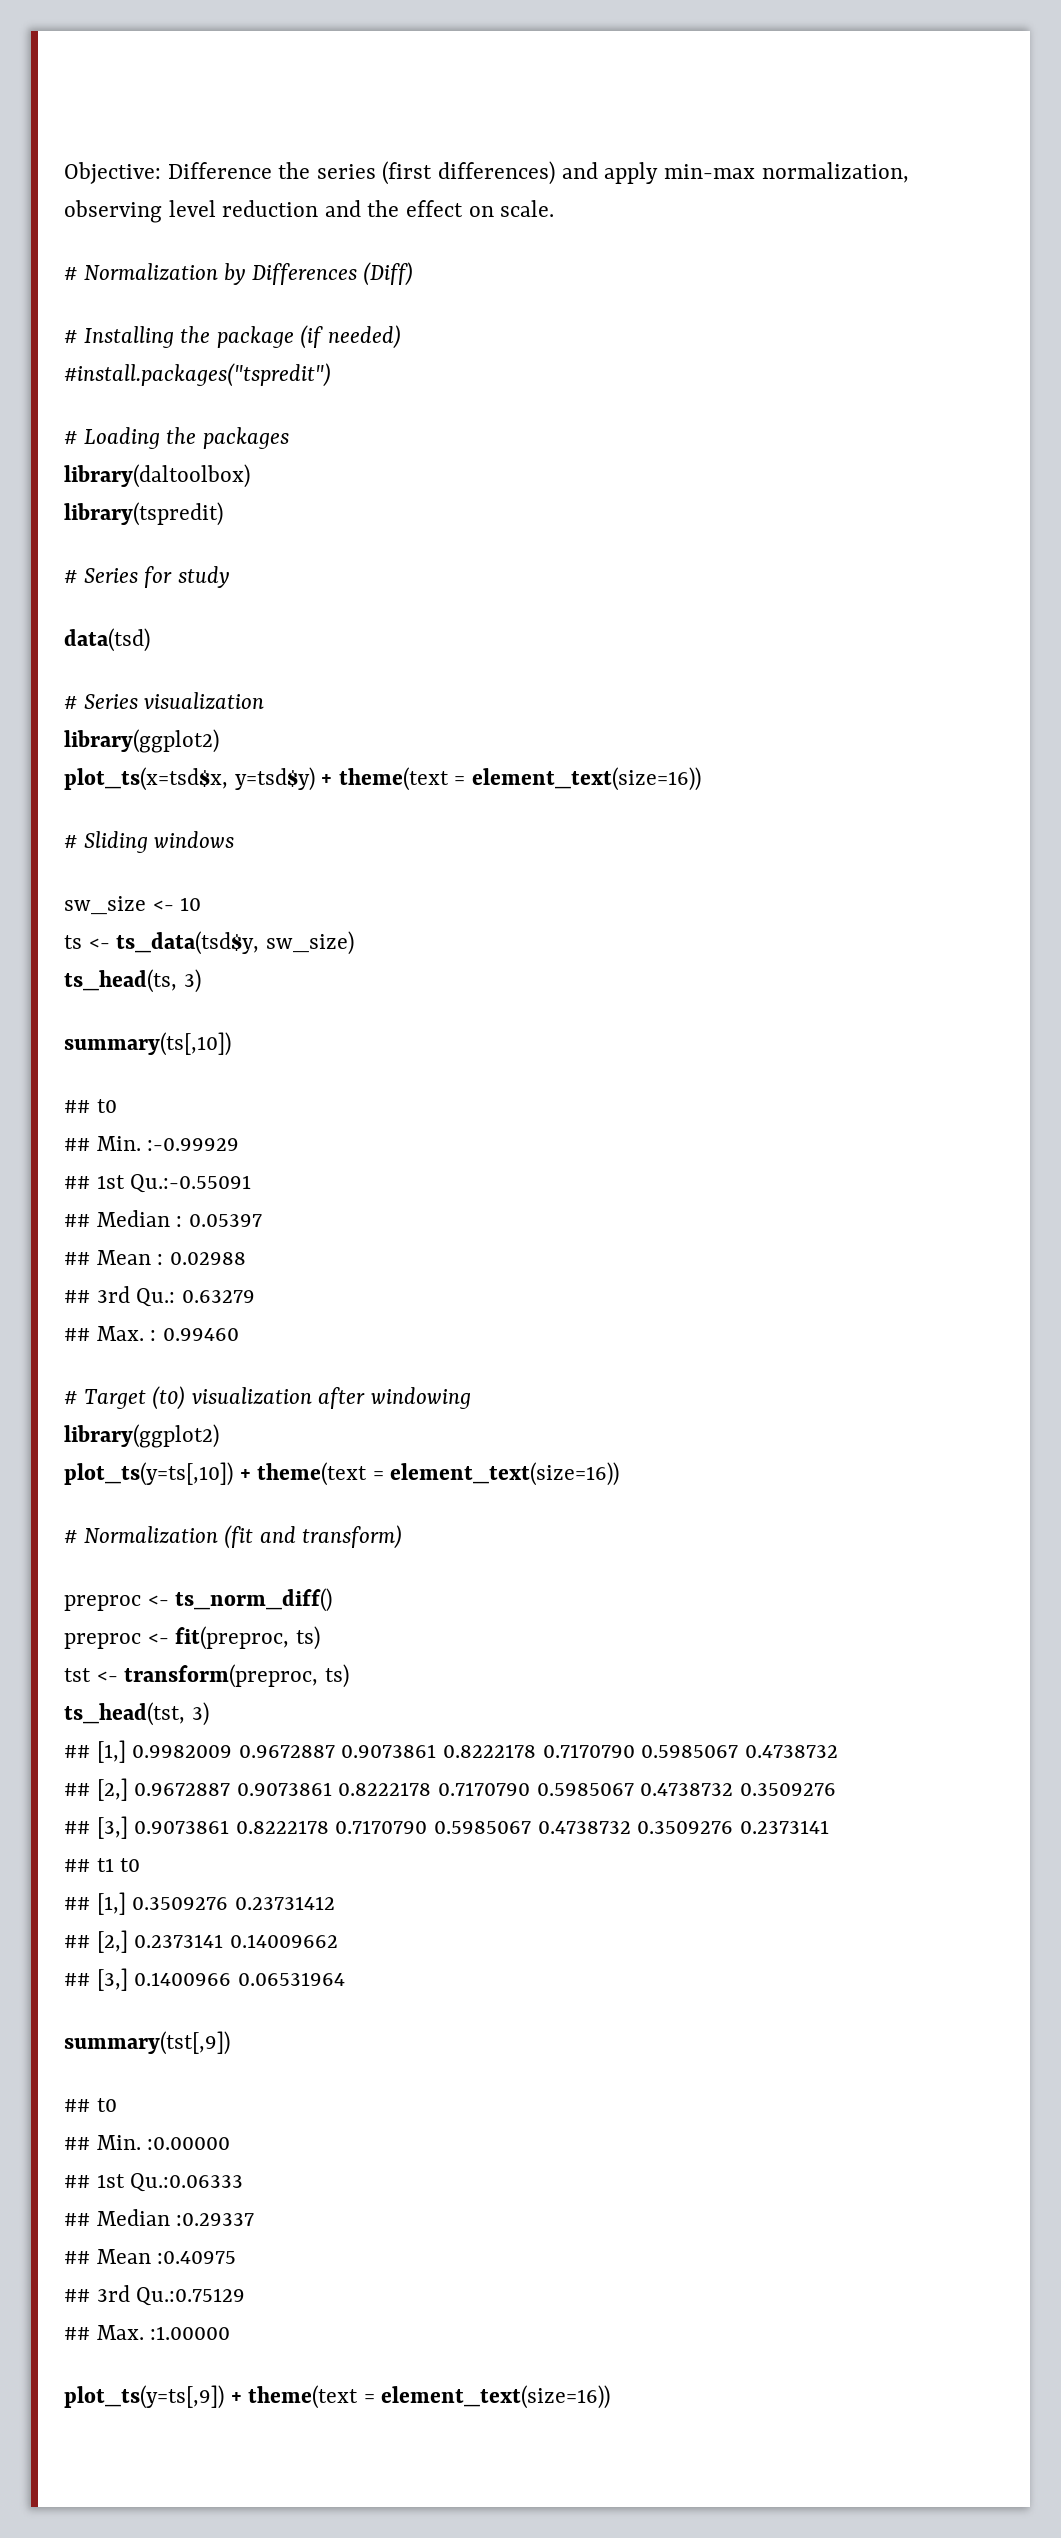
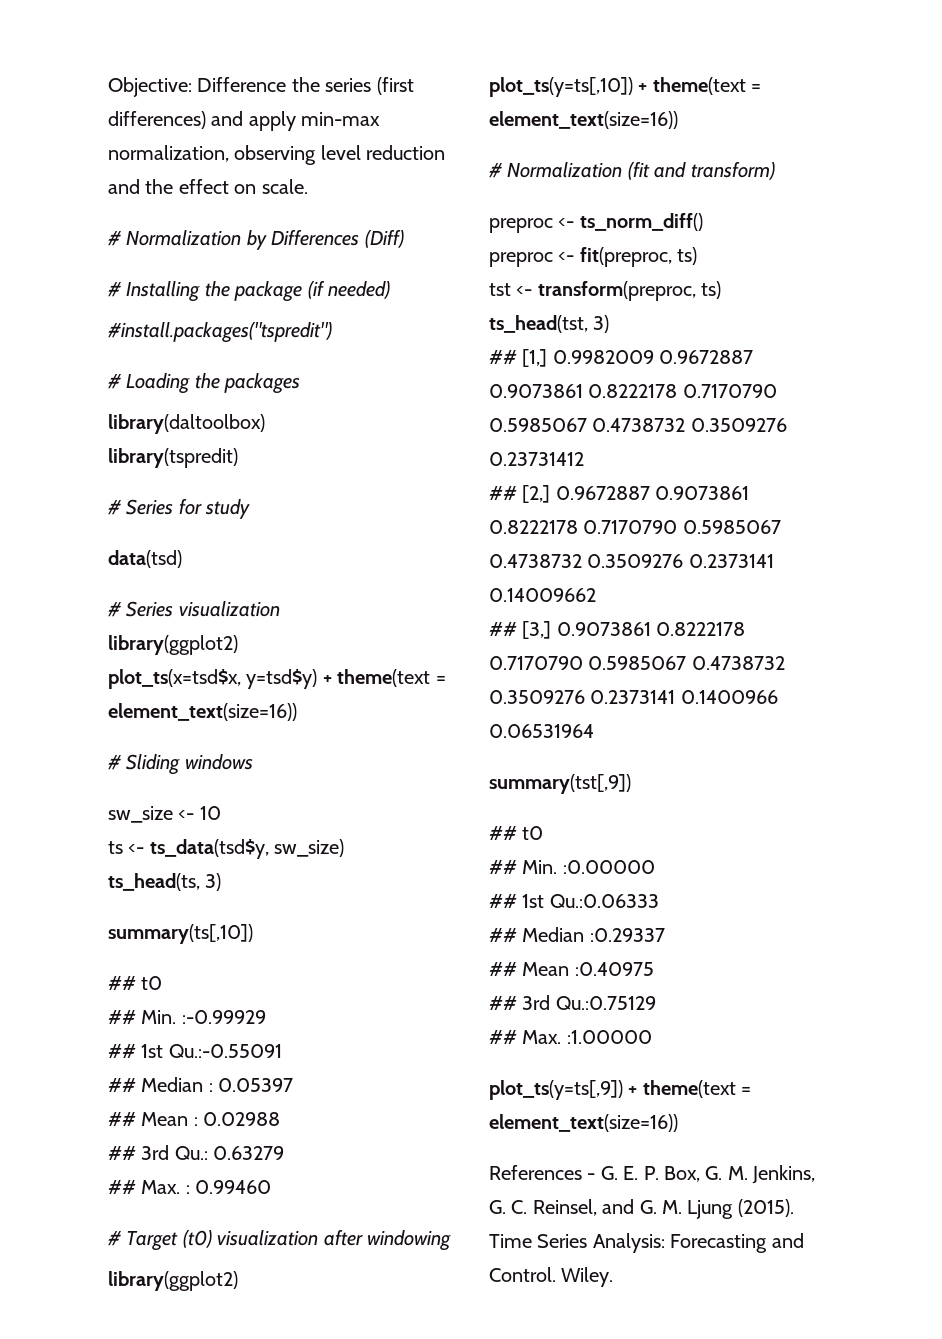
(838, 1751) none -> [690,418,787,432] [489,452,584,466] 0.3509276 0.23731412
(836, 1789) none -> [688,554,774,568] [489,588,596,602] 0.2373141 0.14009662
[64,1858,141,1872] [64,1892,335,1915] [64,1930,338,1953] [64,1968,128,1991] // ## t1 t0 // ## [1,] 0.3509276 0.23731412 // ## [2,] 0.2373141 0.14009662 // ## [3,] -> (676, 697) none
(611, 2397) none -> [489,1165,816,1184] [489,1199,794,1219] [489,1233,804,1253] [489,1267,614,1287] // References - G. E. P. Box, G. M. Jenkins, G. C. Reinsel, and G. M. Ljung (2015). Time Series Analysis: Forecasting and Control. Wiley.

